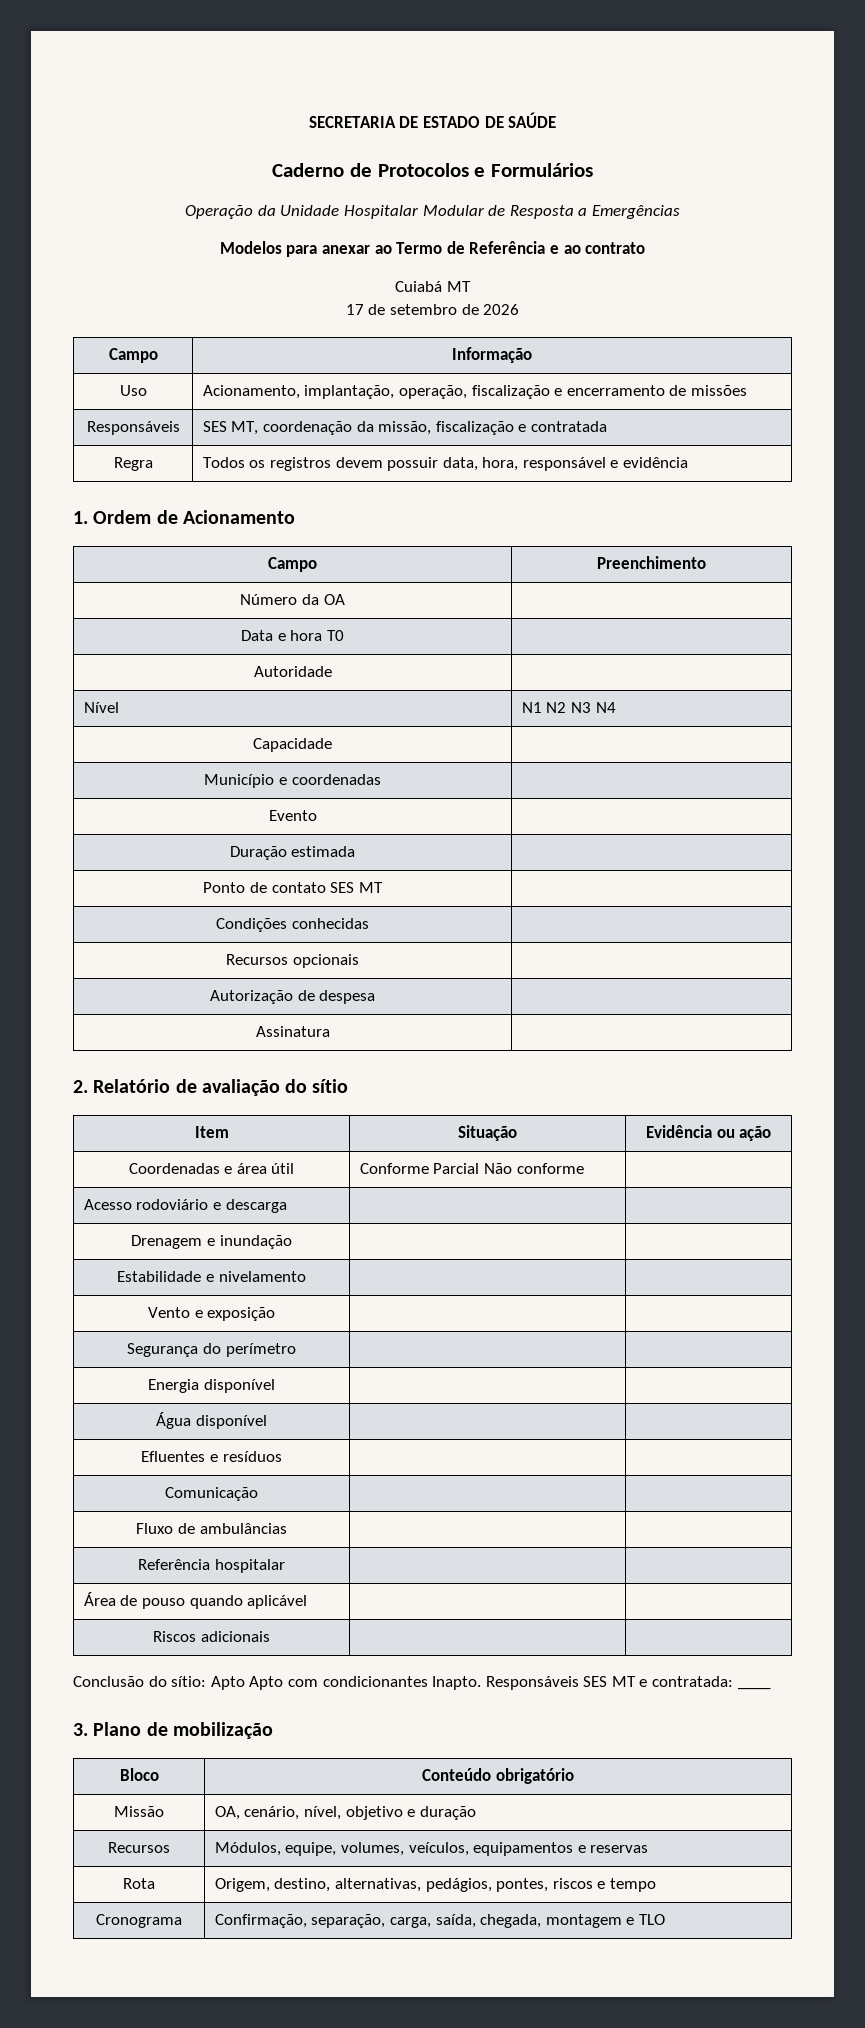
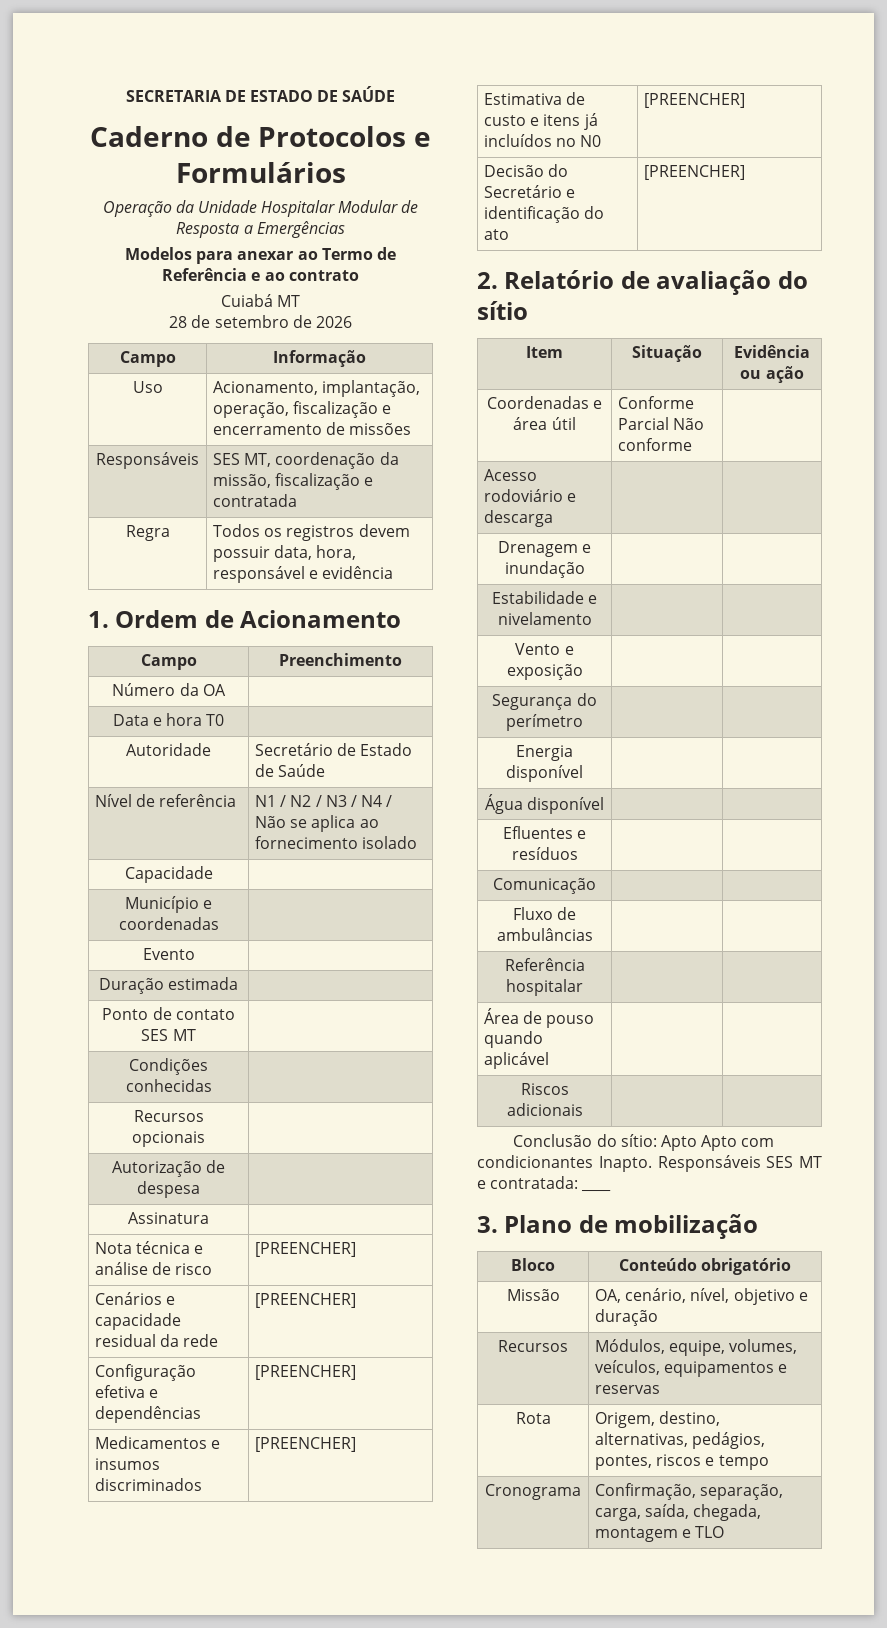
[345,304,364,315] 17 -> [169,316,188,328] 28
(332, 671) none -> [255,743,413,756] [255,764,326,777] Secretário de Estado de Saúde
(119, 707) none -> [136,794,237,807] de referência
[546,702,616,713] N2 N3 N4 -> [280,795,393,807] [255,815,379,832] [255,836,418,849] / N2 / N3 / N4 / Não se aplica ao fornecimento isolado
(330, 1031) none -> [95,1241,204,1254] [95,1262,213,1275] [255,1242,357,1257] [95,1292,176,1305] [95,1313,182,1330] [95,1334,219,1347] [255,1293,357,1308] [95,1364,197,1381] [95,1385,159,1398] [95,1406,202,1423] [255,1365,357,1380] [95,1436,221,1449] [95,1458,161,1470] [95,1478,203,1491] [255,1437,357,1452] [484,92,586,105] [484,113,598,130] [484,134,602,147] [644,93,746,108] [484,164,569,177] [484,185,576,198] [484,206,605,223] [484,229,510,240] [644,165,746,180] // Nota técnica e análise de risco | [PREENCHER] // Cenários e capacidade residual da rede | [PREENCHER] // Configuração efetiva e dependências | [PREENCHER] // Medicamentos e insumos discriminados | [PREENCHER] // Estimativa de custo e itens já incluídos no N0 | [PREENCHER] // Decisão do Secretário e identificação do ato | [PREENCHER]

